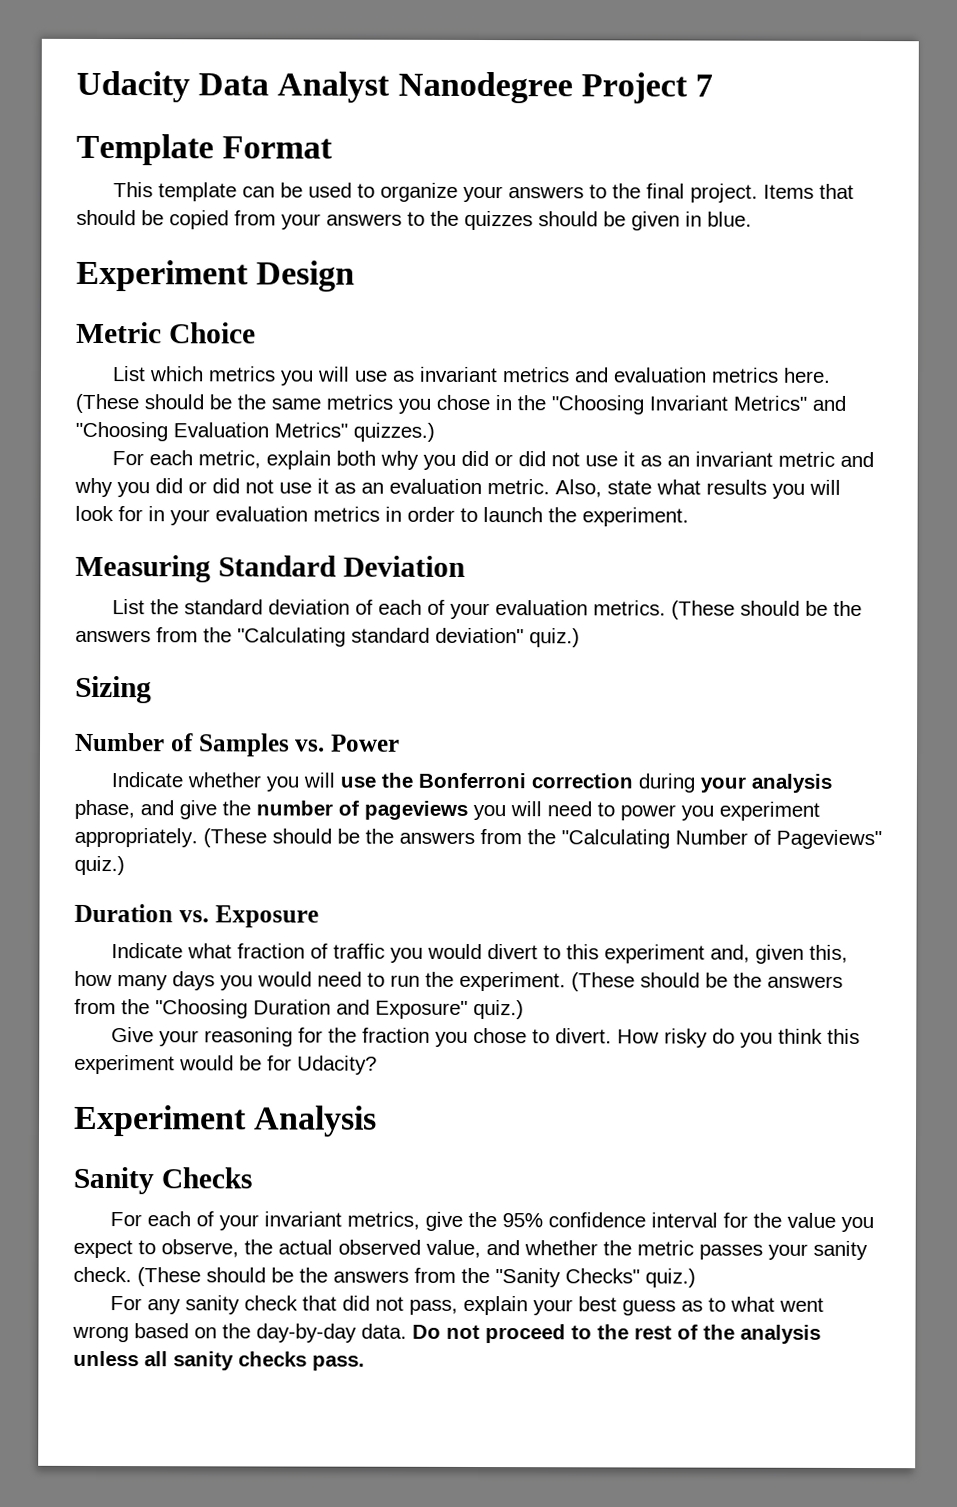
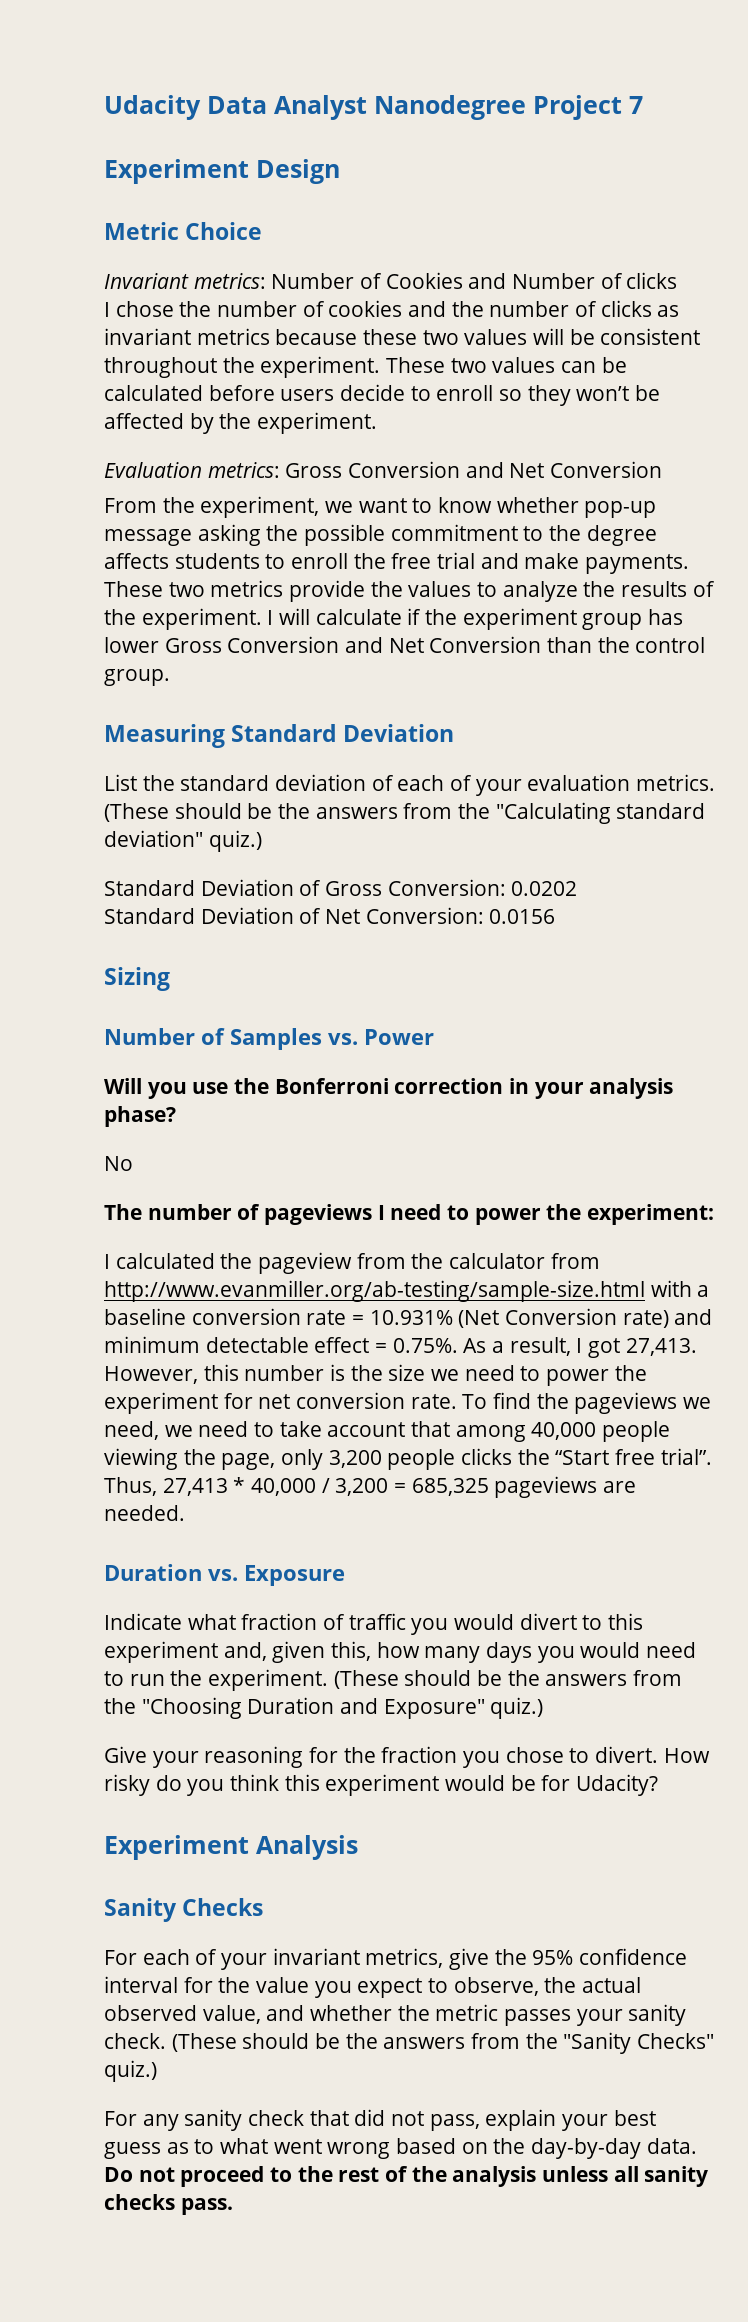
[76,133,334,166] [112,182,854,203] [76,209,752,231] [76,259,356,292] [76,321,256,344] [111,366,831,386] [75,393,846,415] [75,421,435,442] [111,450,874,470] [74,477,841,499] [75,505,689,527] Template Format // This template can be used to organize your answers to the final project. Items that should be copied from your answers to the quizzes should be given in blue. // Experiment Design // Metric Choice // List which metrics you will use as invariant metrics and evaluation metrics here. (These should be the same metrics you chose in the "Choosing Invariant Metrics" and "Choosing Evaluation Metrics" quizzes.) // For each metric, explain both why you did or did not use it as an invariant metric and why you did or did not use it as an evaluation metric. Also, state what results you will look for in your evaluation metrics in order to launch the experiment. -> [104,159,340,184] [104,222,263,240] [104,272,678,289] [104,300,680,317] [104,328,701,345] [104,356,627,378] [104,384,661,406] [104,412,378,434] [104,461,663,478] [104,496,657,518] [104,524,657,546] [104,552,690,574] [104,580,715,602] [104,608,684,630] [104,636,706,653] [104,669,170,686] Experiment Design // Metric Choice // Invariant metrics: Number of Cookies and Number of clicks // I chose the number of cookies and the number of clicks as invariant metrics because these two values will be consistent throughout the experiment. These two values can be calculated before users decide to enroll so they won’t be affected by the experiment. // Evaluation metrics: Gross Conversion and Net Conversion // From the experiment, we want to know whether pop-up message asking the possible commitment to the degree affects students to enroll the free trial and make payments. These two metrics provide the values to analyze the results of the experiment. I will calculate if the experiment group has lower Gross Conversion and Net Conversion than the control group.
(580, 638) none -> [104,879,578,896] [104,907,556,924] // Standard Deviation of Gross Conversion: 0.0202 // Standard Deviation of Net Conversion: 0.0156
[110,772,335,792] Indicate whether you will -> [104,1078,187,1099] Will you
[637,773,695,793] during -> [509,1078,530,1094] in
[74,799,251,820] phase, and give the -> [104,1106,176,1127] [104,1156,133,1171] [104,1204,142,1220] phase? // No // The
[473,801,820,821] [74,827,882,850] [74,855,125,876] you will need to power you experiment appropriately. (These should be the answers from the "Calculating Number of Pageviews" quiz.) -> [377,1204,715,1225] [104,1252,600,1274] [104,1280,710,1302] [104,1308,713,1328] [104,1336,697,1358] [104,1364,647,1386] [104,1392,712,1414] [104,1421,671,1442] [104,1448,712,1470] [104,1476,637,1498] [104,1505,185,1521] I need to power the experiment: // I calculated the pageview from the calculator from http://www.evanmiller.org/ab-testing/sample-size.html with a baseline conversion rate = 10.931% (Net Conversion rate) and minimum detectable effect = 0.75%. As a result, I got 27,413. However, this number is the size we need to power the experiment for net conversion rate. To find the pageviews we need, we need to take account that among 40,000 people viewing the page, only 3,200 people clicks the “Start free trial”. Thus, 27,413 * 40,000 / 3,200 = 685,325 pageviews are needed.

